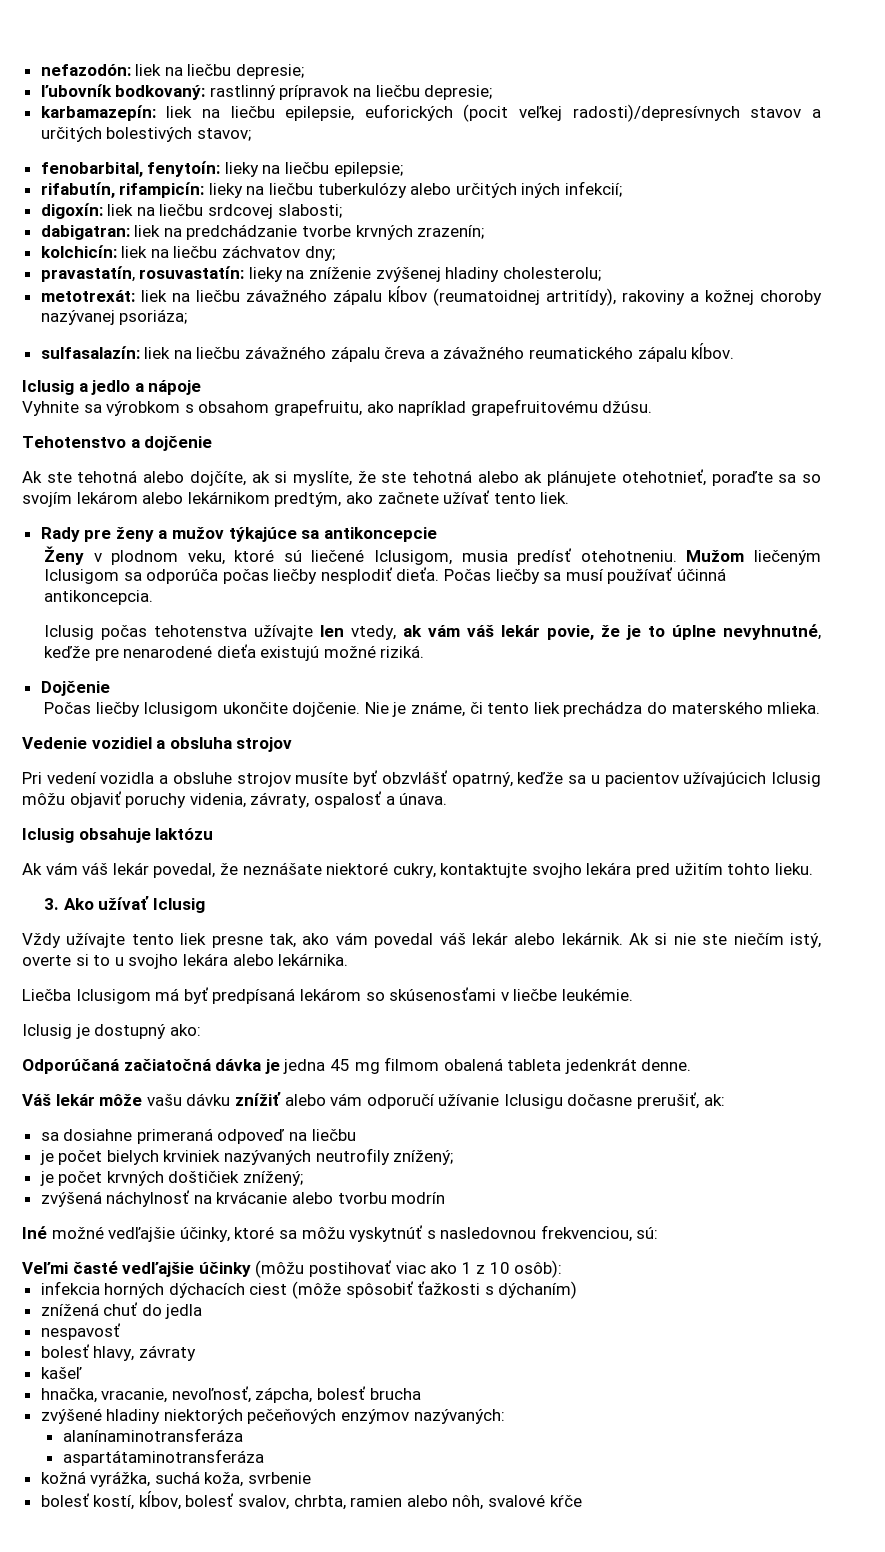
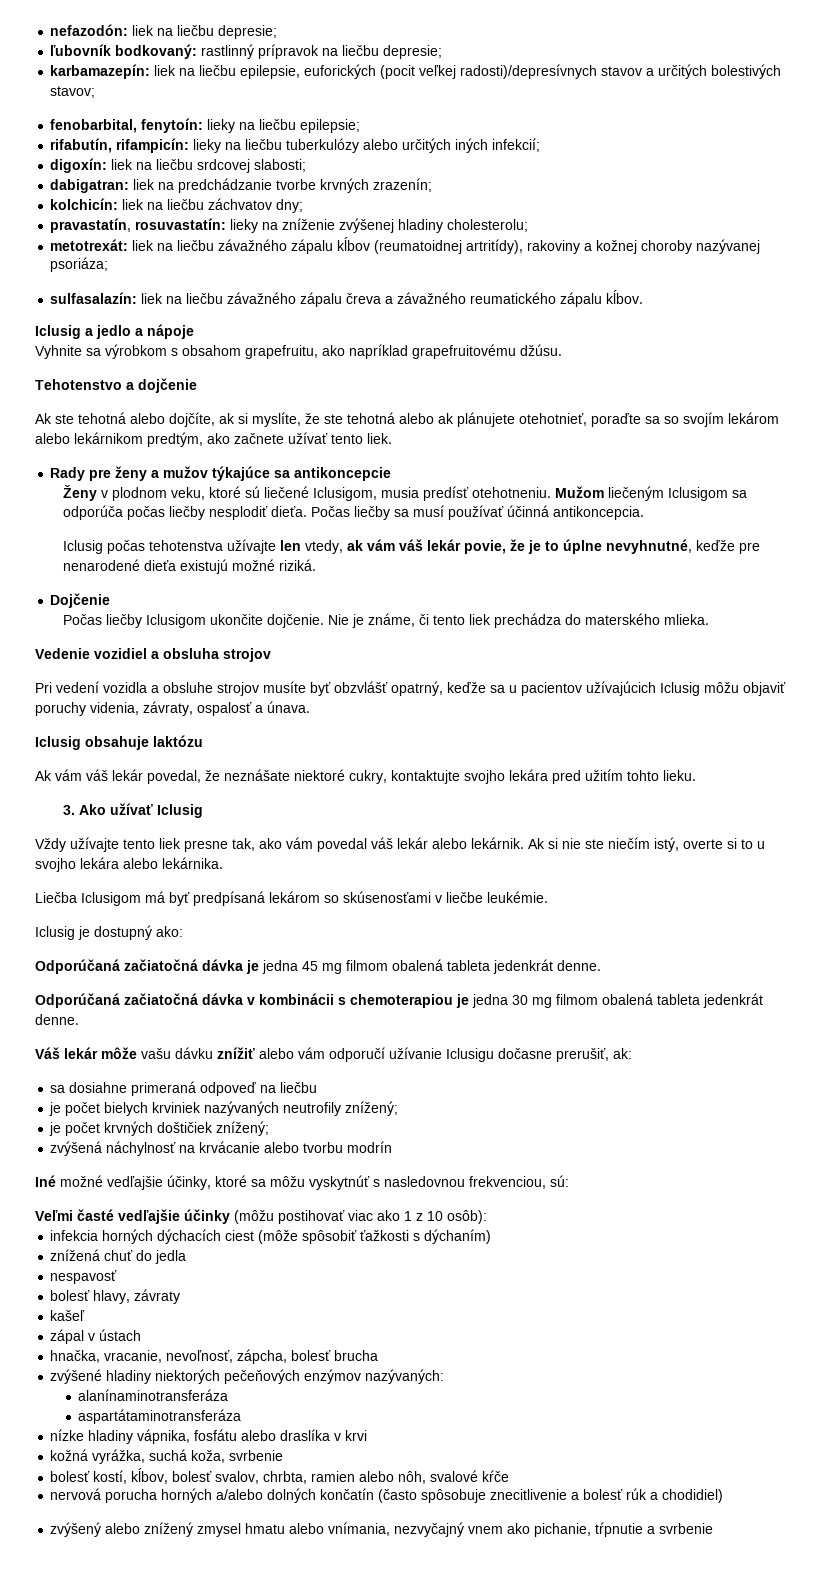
(692, 1065) none -> [35,993,763,1008] [35,1014,79,1025] // Odporúčaná začiatočná dávka v kombinácii s chemoterapiou je jedna 30 mg filmom obalená tableta jedenkrát denne.
(82, 1373) none -> [50,1329,142,1344] // zápal v ústach
(264, 1457) none -> [50,1429,368,1444] // nízke hladiny vápnika, fosfátu alebo draslíka v krvi
(582, 1501) none -> [50,1488,724,1503] [50,1522,714,1537] // nervová porucha horných a/alebo dolných končatín (často spôsobuje znecitlivenie a bolesť rúk a chodidiel) // zvýšený alebo znížený zmysel hmatu alebo vnímania, nezvyčajný vnem ako pichanie, tŕpnutie a svrbenie

